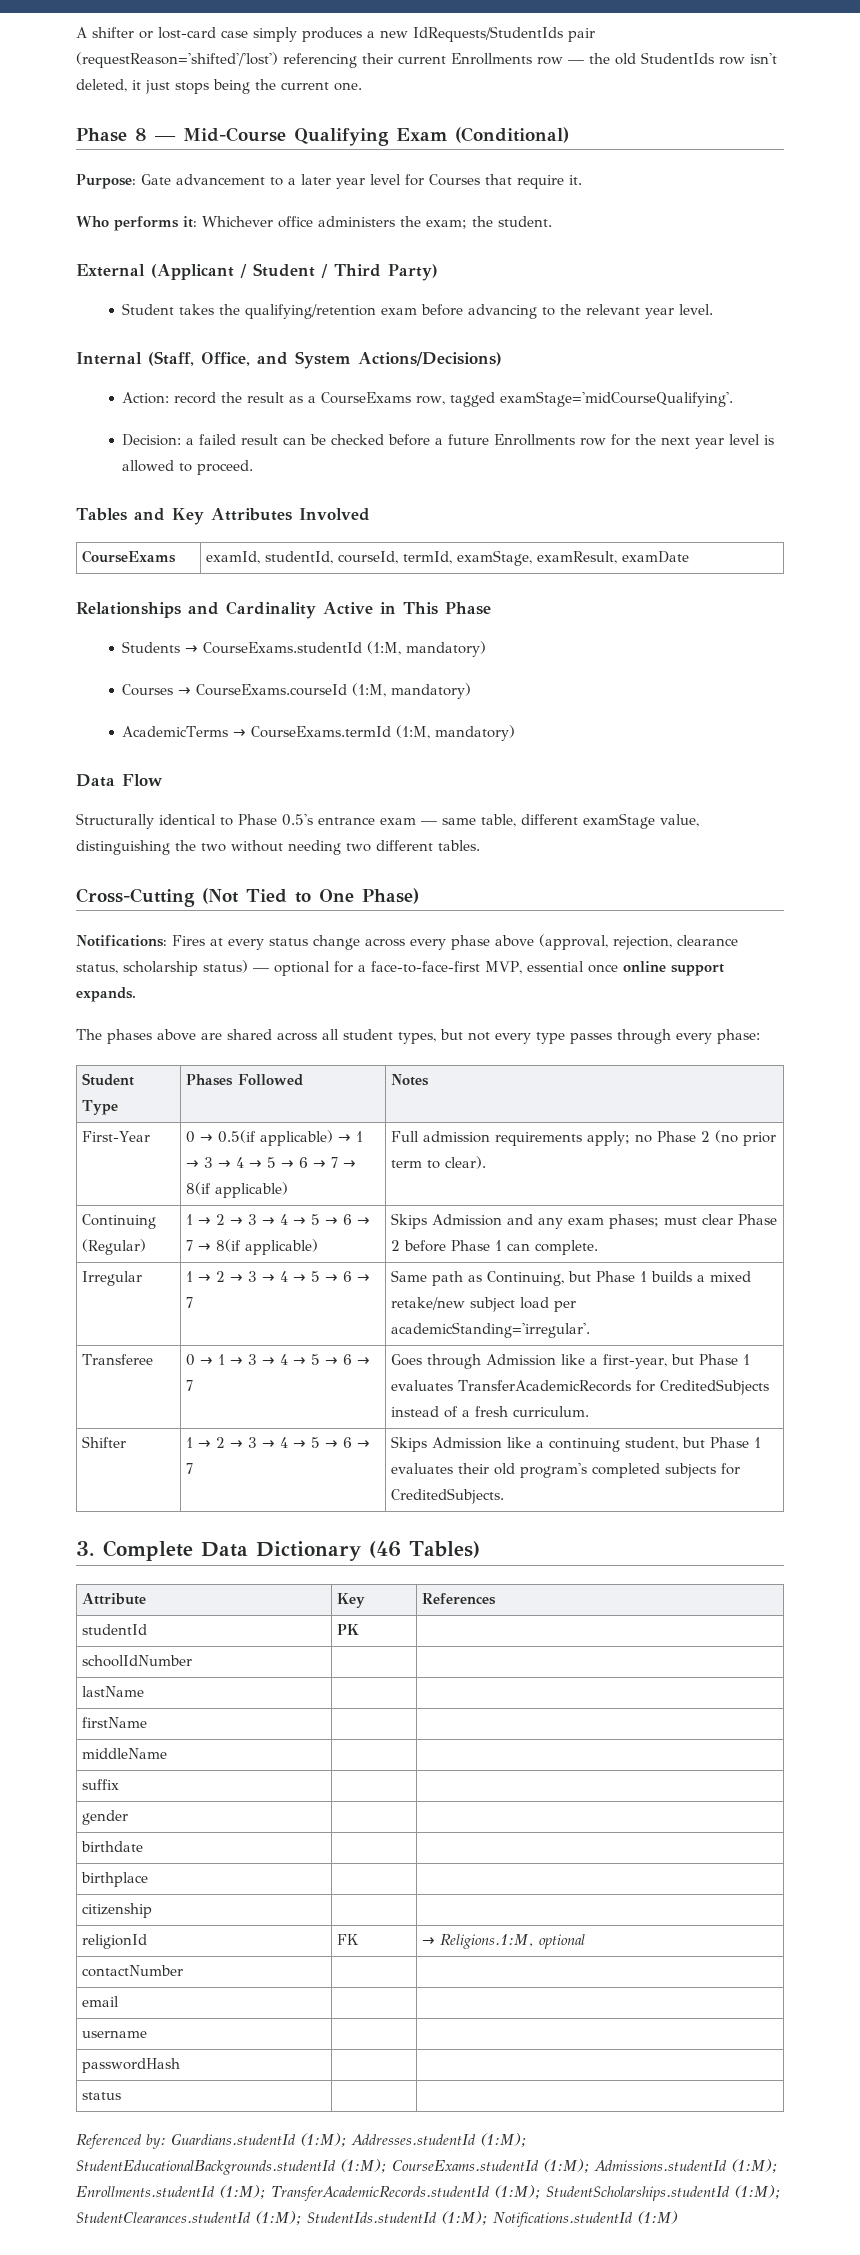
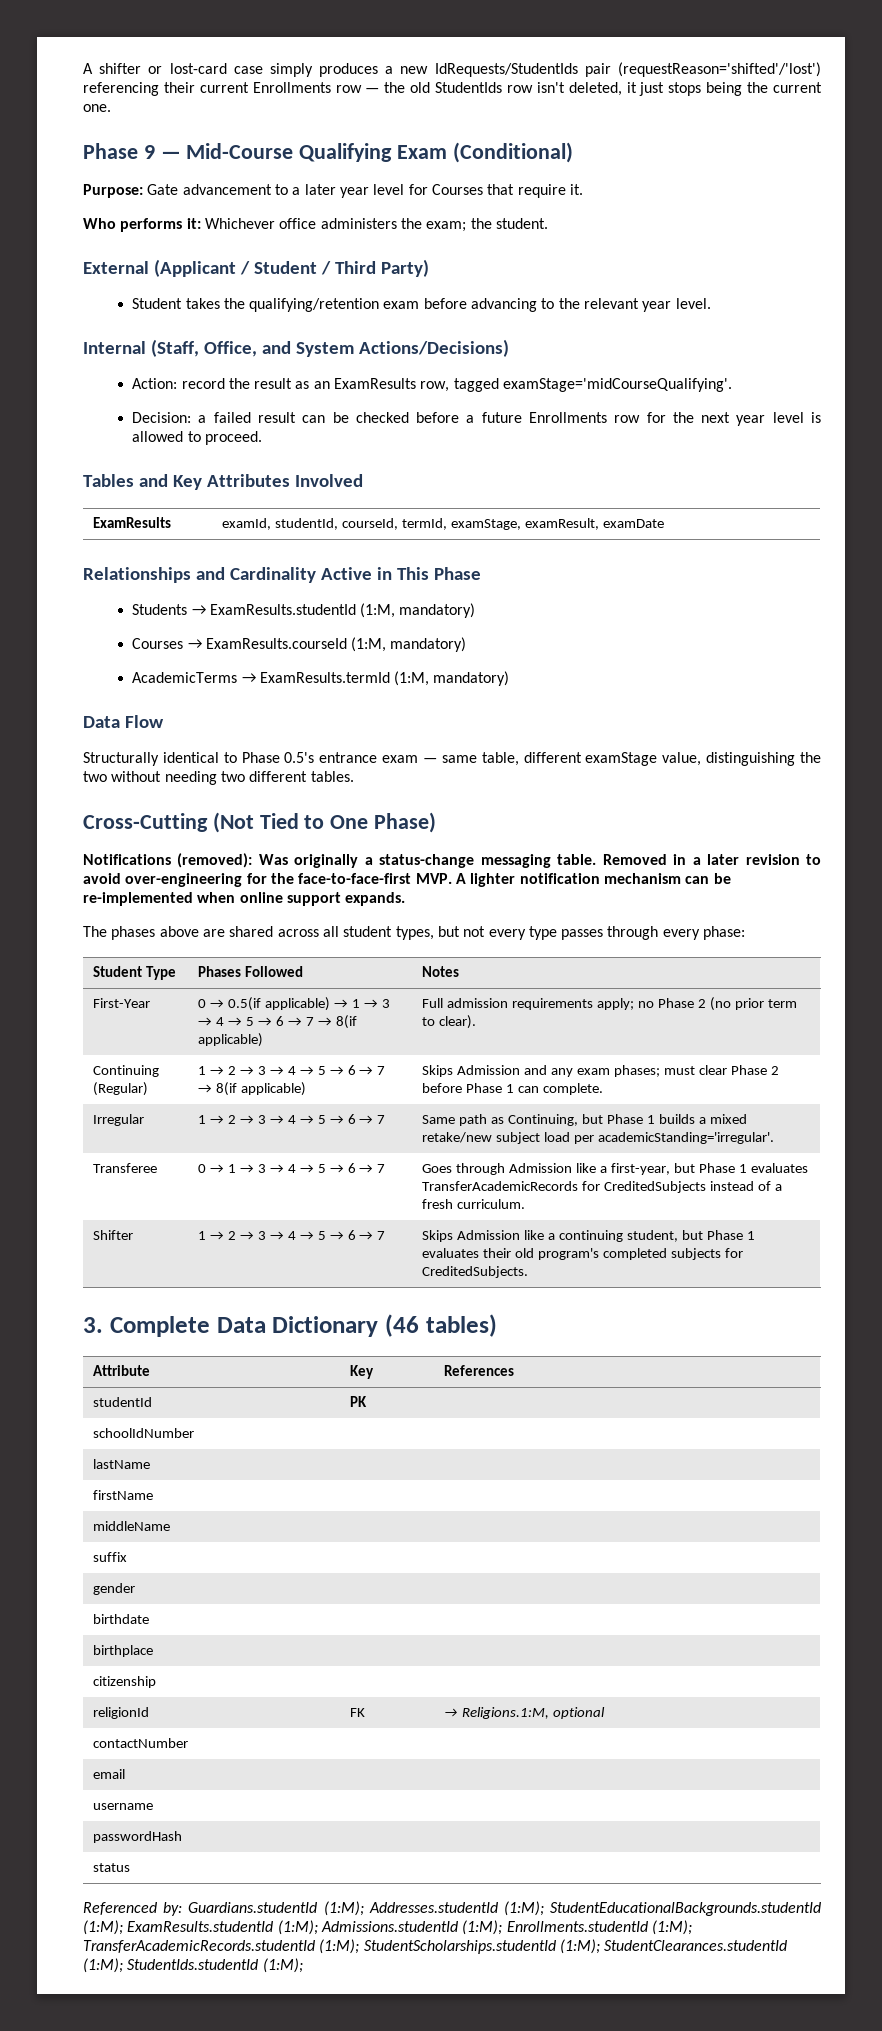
[135,128,147,141] 8 -> [143,145,155,159] 9
[308,392,412,404] a CourseExams -> [313,378,417,389] an ExamResults
[82,550,177,563] CourseExams -> [93,517,172,528] ExamResults
[203,642,363,654] CourseExams.studentId -> [209,604,356,615] ExamResults.studentId
[196,684,348,696] CourseExams.courseId -> [205,638,347,649] ExamResults.courseId
[251,726,392,738] CourseExams.termId -> [259,672,390,683] ExamResults.termId
[76,934,738,950] [76,960,618,976] Notifications: Fires at every status change across every phase above (approval, rejection, clearance status, scholarship status) — optional for a face-to-face-first MVP, essential once -> [83,853,821,868] [83,873,731,887] [83,892,236,906] Notifications (removed): Was originally a status-change messaging table. Removed in a later revision to avoid over-engineering for the face-to-face-first MVP. A lighter notification mechanism can be re-implemented when
[409,1541,480,1558] Tables) -> [425,1314,497,1337] tables)
[392,2160,539,2171] CourseExams.studentId -> [127,1921,274,1932] ExamResults.studentId
[493,2211,678,2227] Notifications.studentId (1:M) -> (303, 1965) none

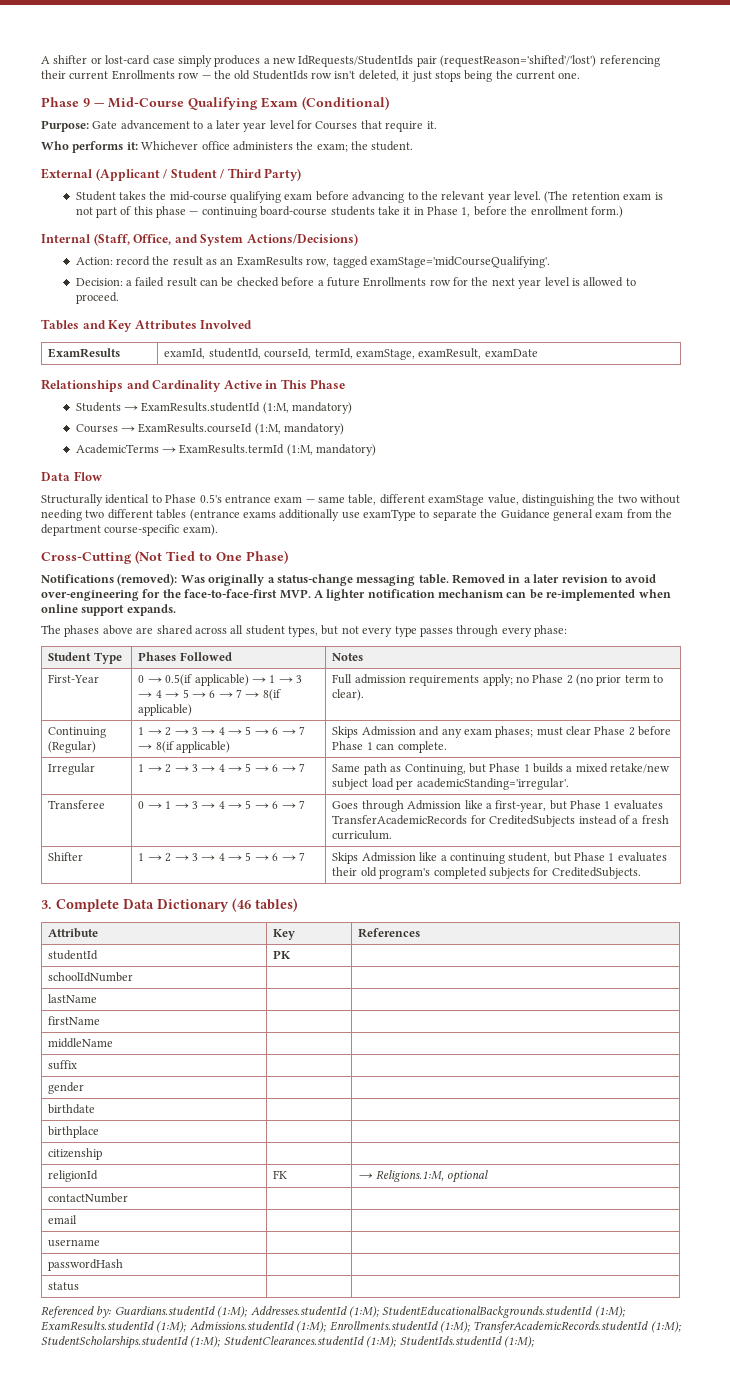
[249,298,380,312] qualifying/retention -> [169,191,282,203] mid-course qualifying
(711, 303) none -> [544,191,663,203] [75,206,623,218] (The retention exam is not part of this phase — continuing board-course students take it in Phase 1, before the enrollment form.)
[310,771,354,782] tables. -> [156,509,672,521] [41,524,218,536] tables (entrance exams additionally use examType to separate the Guidance general exam from the department course-specific exam).

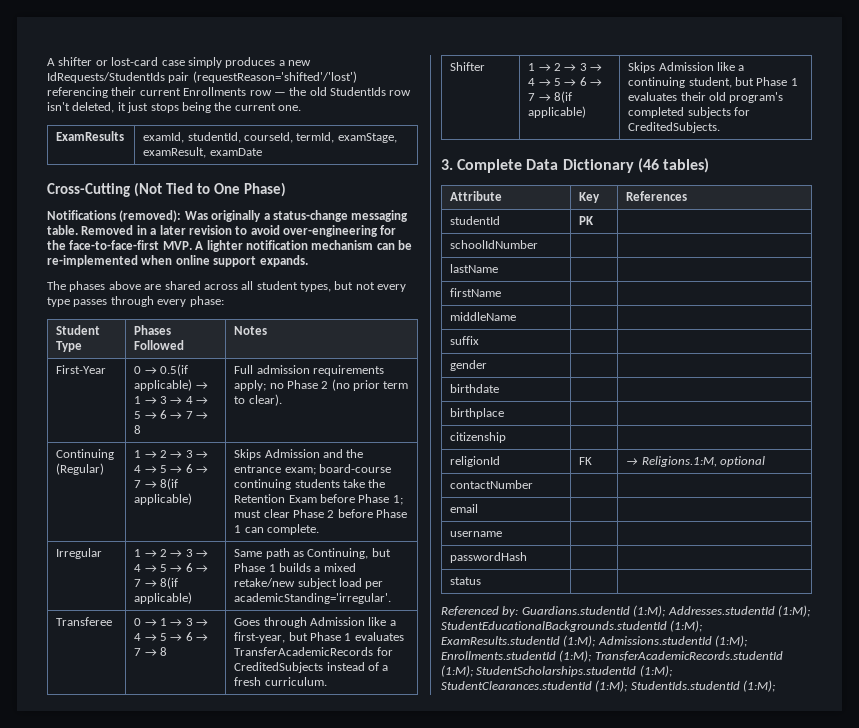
[41,96,389,110] [41,120,437,132] [41,141,414,153] [41,168,302,181] [75,191,663,203] [75,206,623,218] [41,233,358,246] [75,256,550,268] [75,277,636,289] [75,292,119,304] [41,319,253,332] // Phase 9 — Mid-Course Qualifying Exam (Conditional) // Purpose: Gate advancement to a later year level for Courses that require it. // Who performs it: Whichever office administers the exam; the student. // External (Applicant / Student / Third Party) // Student takes the mid-course qualifying exam before advancing to the relevant year level. (The retention exam is not part of this phase — continuing board-course students take it in Phase 1, before the enrollment form.) // Internal (Staff, Office, and System Actions/Decisions) // Action: record the result as an ExamResults row, tagged examStage='midCourseQualifying'. // Decision: a failed result can be checked before a future Enrollments row for the next year level is allowed to proceed. // Tables and Key Attributes Involved -> (301, 108) none
[41,379,346,392] [75,402,353,414] [75,423,345,435] [75,444,377,456] [41,471,102,481] [41,494,680,506] [41,509,672,521] [41,524,218,536] // Relationships and Cardinality Active in This Phase // Students → ExamResults.studentId (1:M, mandatory) // Courses → ExamResults.courseId (1:M, mandatory) // AcademicTerms → ExamResults.termId (1:M, mandatory) // Data Flow // Structurally identical to Phase 0.5's entrance exam — same table, different examStage value, distinguishing the two without needing two different tables (entrance exams additionally use examType to separate the Guidance general exam from the department course-specific exam). -> (262, 152) none
[262,689,281,701] [138,704,193,716] 8(if applicable) -> [134,425,142,434] 8
[441,726,534,738] any exam phases; -> [346,449,364,458] [234,464,391,475] [234,479,386,490] [234,494,403,505] the entrance exam; board-course continuing students take the Retention Exam before Phase 1;
(305, 767) none -> [144,577,178,589] [134,592,193,604] → 8(if applicable)
(305, 804) none -> [144,647,167,656] → 8
(305, 856) none -> [538,91,572,103] [528,106,587,118] → 8(if applicable)

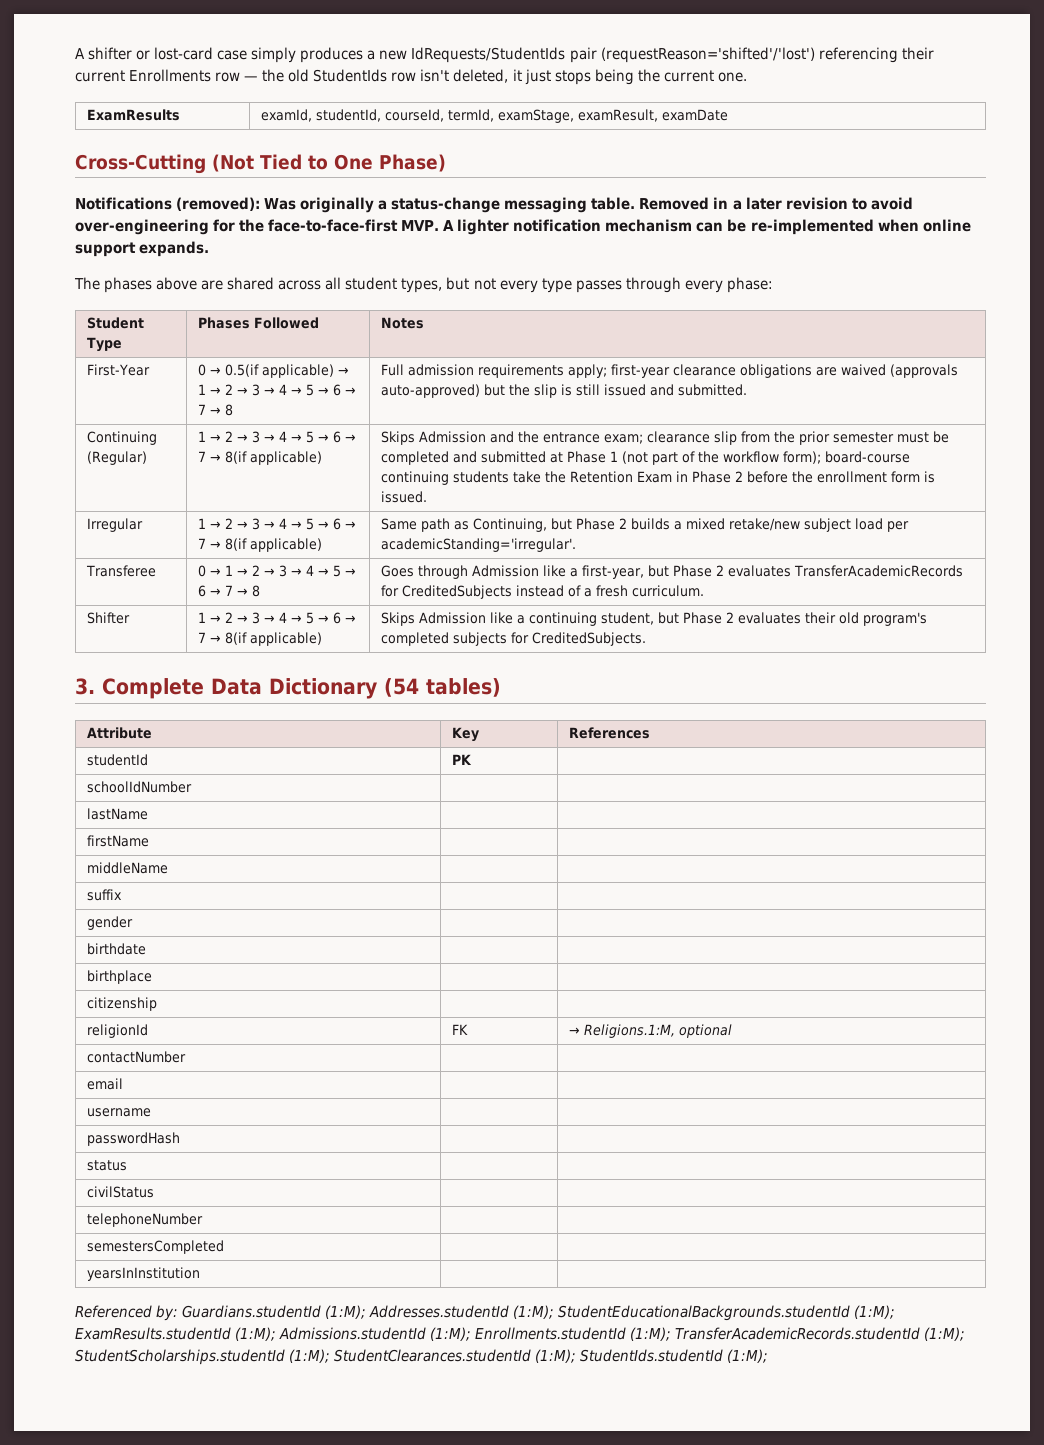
(157, 400) none -> [224,384,248,395] 2 →
[269,379,409,391] [234,394,282,406] no Phase 2 (no prior term to clear). -> [610,364,958,378] [380,384,747,398] first-year clearance obligations are waived (approvals auto-approved) but the slip is still issued and submitted.
(316, 471) none -> [646,431,949,445] [380,451,821,465] clearance slip from the prior semester must be completed and submitted at Phase 1 (not part of the workflow form);
[319,494,403,505] [234,509,408,518] [234,524,319,535] before Phase 1; must clear Phase 2 before Phase 1 can complete. -> [675,471,935,483] [380,491,427,503] in Phase 2 before the enrollment form is issued.
[268,564,276,572] 1 -> [618,518,627,529] 2
(183, 622) none -> [251,565,275,576] 2 →
[344,633,352,641] 1 -> [715,565,724,576] 2
[790,78,798,86] 1 -> [725,612,734,623] 2
[637,158,659,173] (46 -> [384,678,419,697] (54
(482, 581) none -> [86,1186,154,1198] [86,1213,203,1227] [86,1240,224,1254] [86,1267,200,1281] // civilStatus | | // telephoneNumber | | // semestersCompleted | | // yearsInInstitution | |

